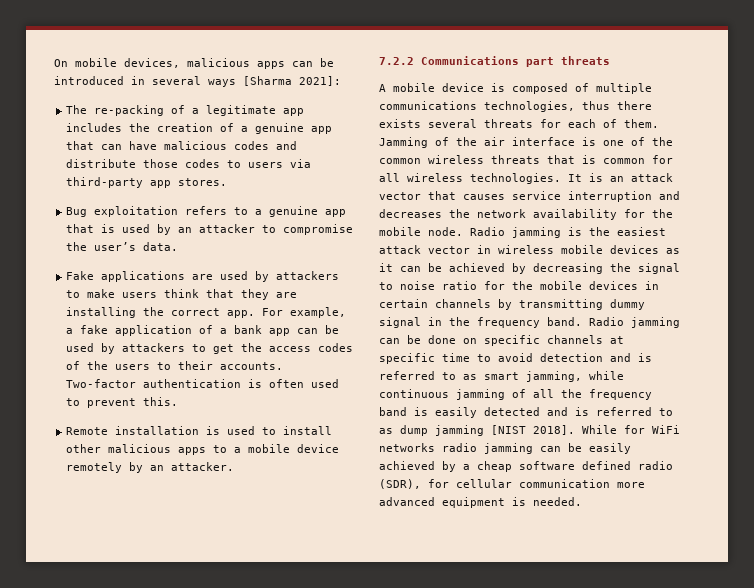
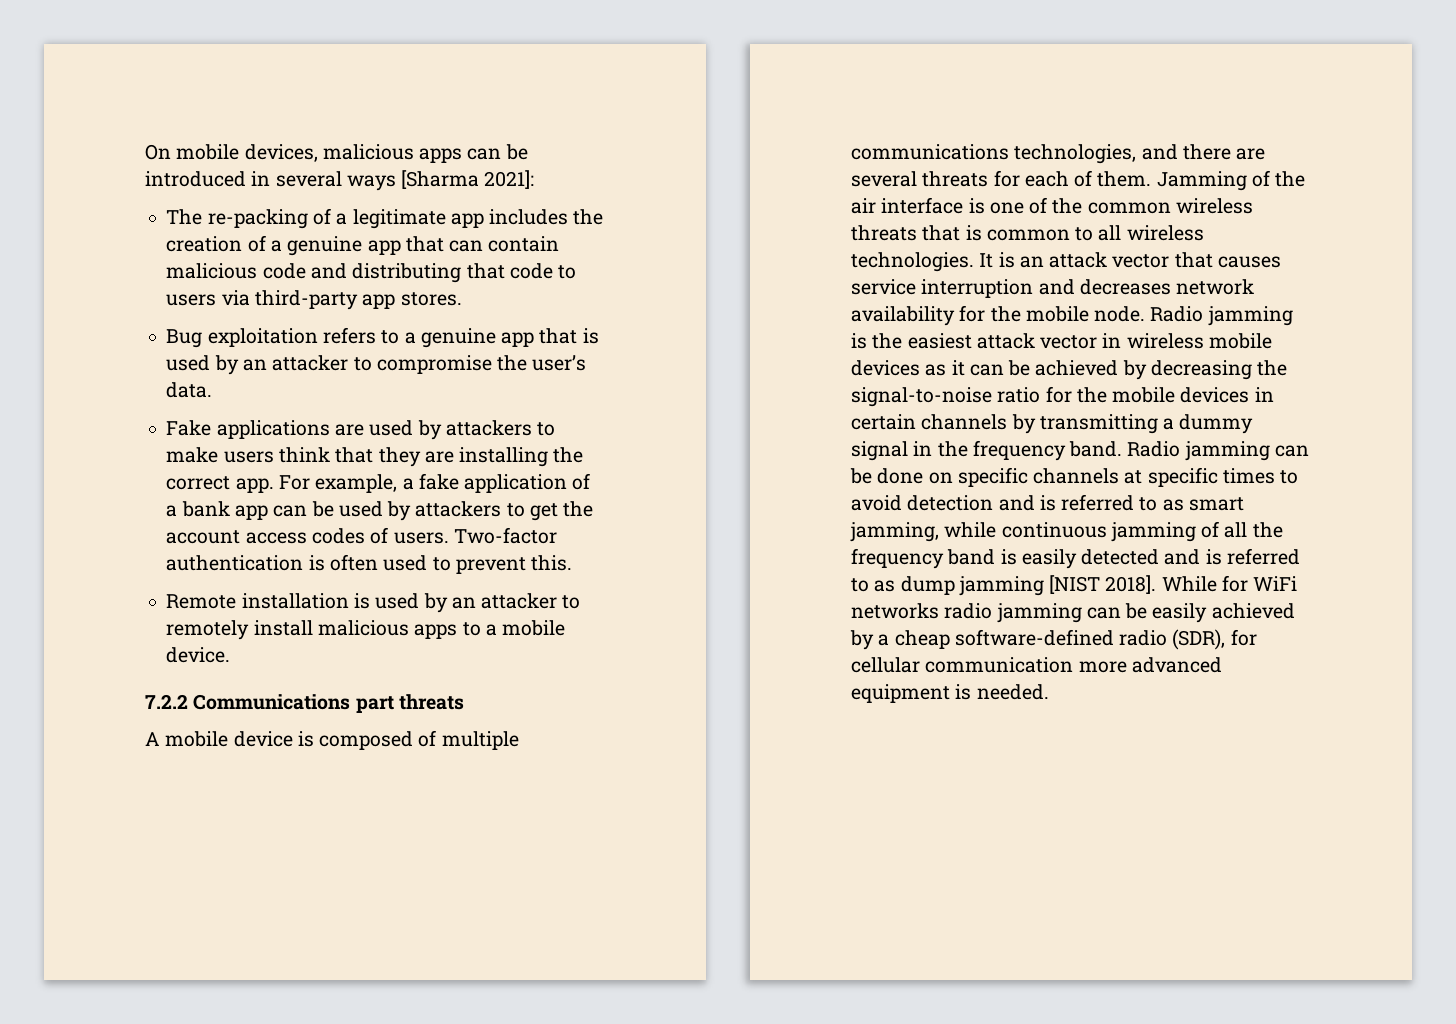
[129,141,298,150] [66,159,221,168] have malicious codes and distribute those codes -> [488,236,560,252] [166,263,553,283] contain malicious code and distributing that code
(263, 347) none -> [166,530,241,544] account
[87,361,284,370] the users to their accounts. -> [393,532,449,544] users.
[262,426,333,435] [66,444,102,453] to install other -> [423,593,581,613] [166,620,313,640] by an attacker to remotely install
[297,444,340,453] [66,462,235,473] device remotely by an attacker. -> [166,647,231,663] device.
[582,101,652,110] [379,119,421,128] thus there exists -> [1141,144,1266,160] and there are
[652,155,673,164] for -> [1075,227,1094,241] to
[449,209,470,218] the -> (1171, 287) none
[638,263,680,274] [379,281,435,290] signal to noise -> [851,387,992,407] signal-to-noise
(603, 304) none -> [1163,418,1175,430] a
[442,353,470,362] time -> [1222,468,1275,484] times
[519,461,631,470] software defined -> [954,629,1114,646] software-defined

